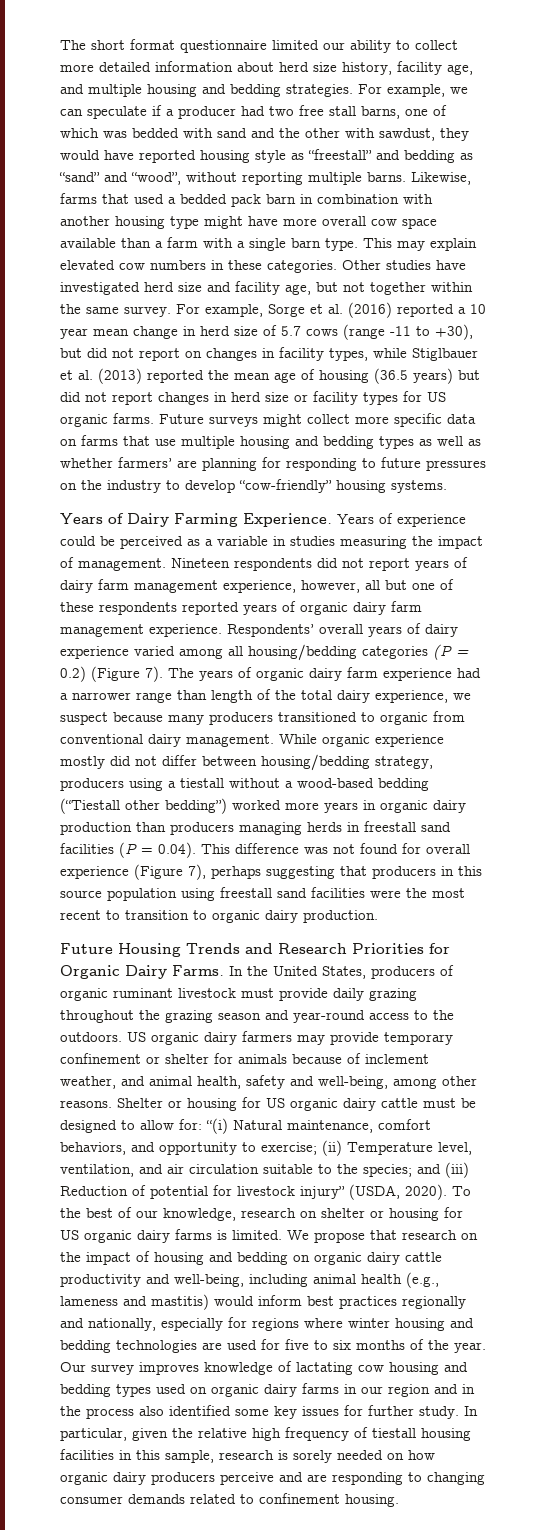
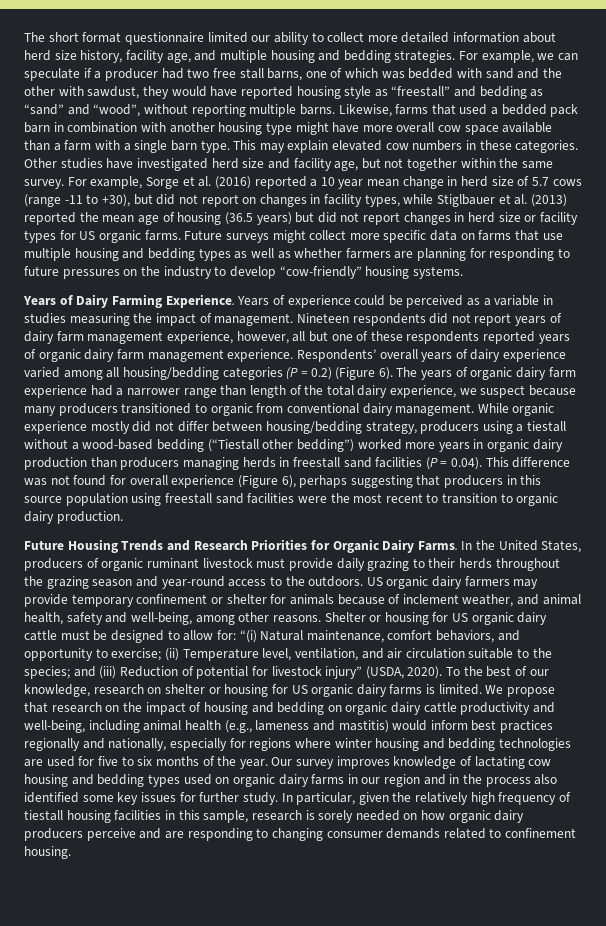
[118,457,172,468] farmers’ -> [345,248,391,259] farmers
[145,666,163,682] 7). -> [378,367,393,380] 6).
[188,864,206,880] 7), -> [281,475,296,488] 6),
(417, 994) none -> [412,558,493,569] to their herds
[198,1428,247,1438] relative -> [415,792,469,805] relatively

